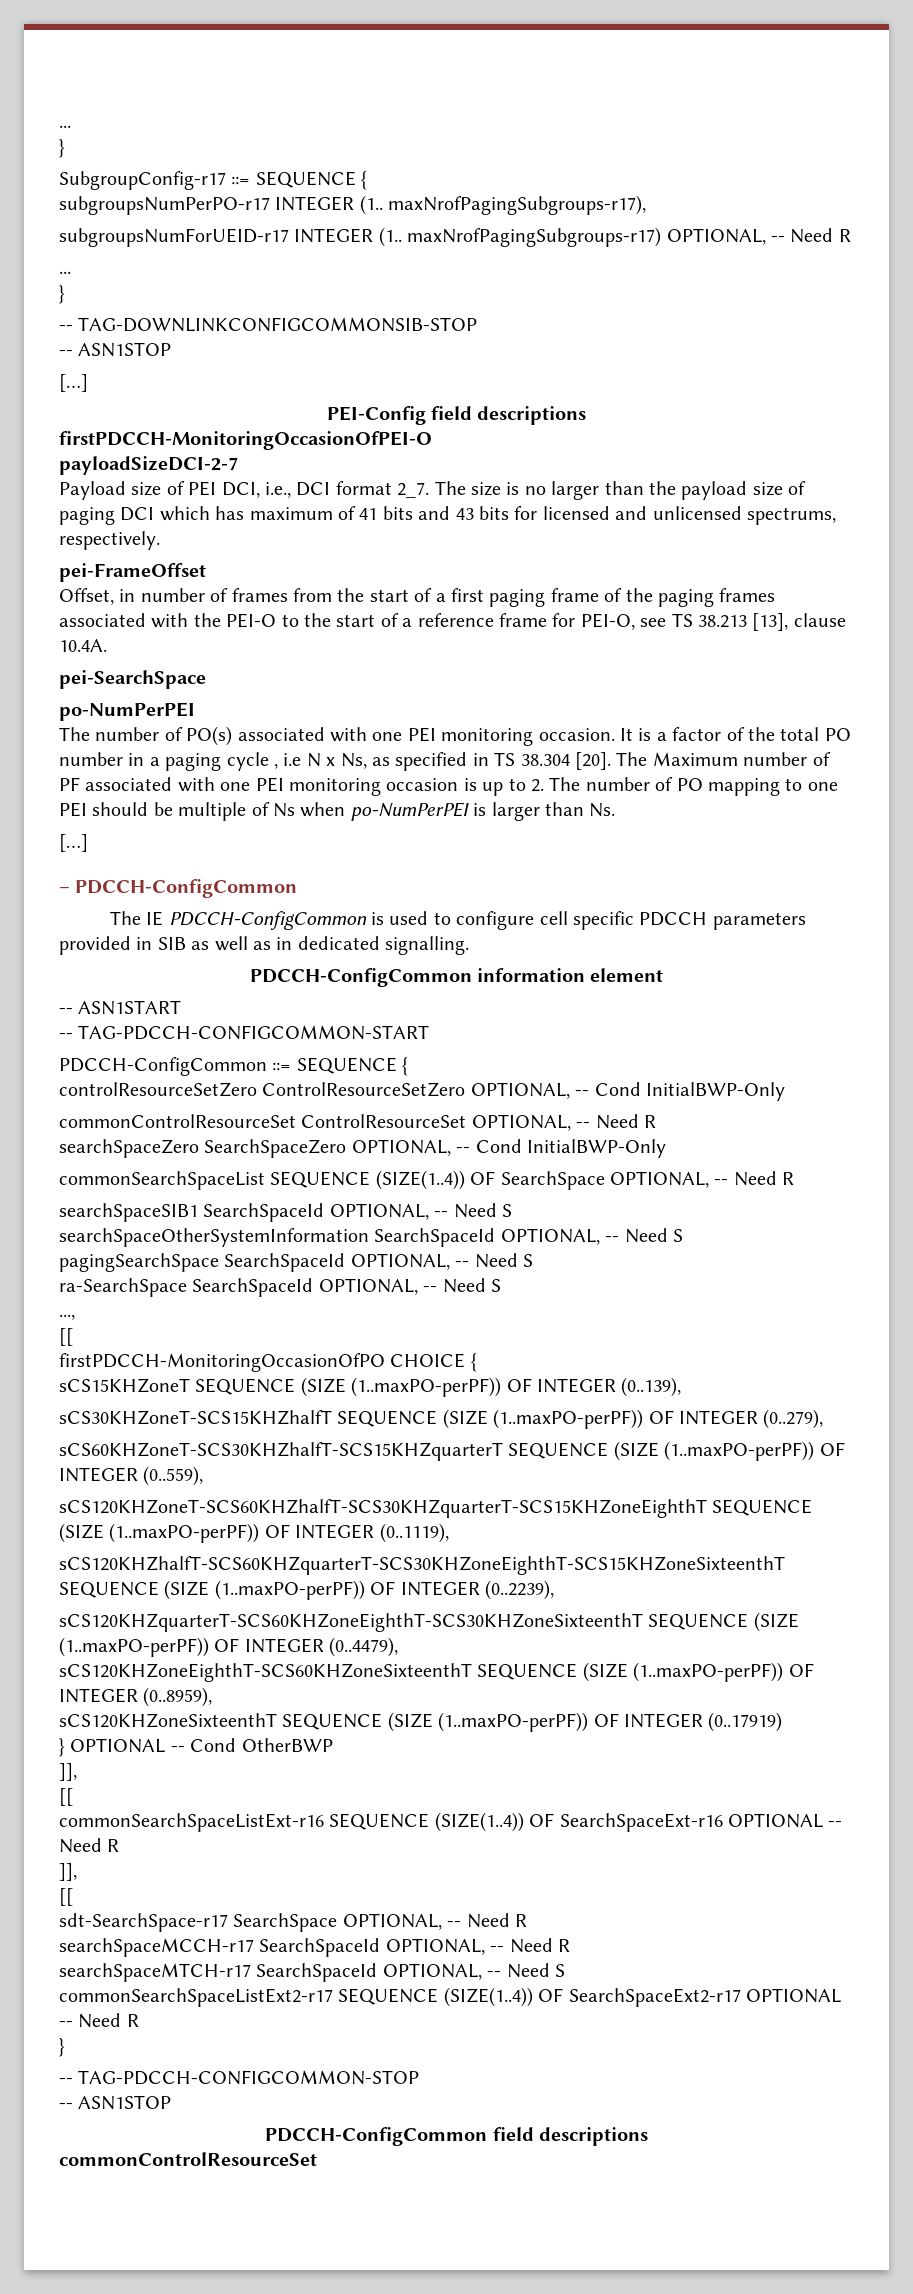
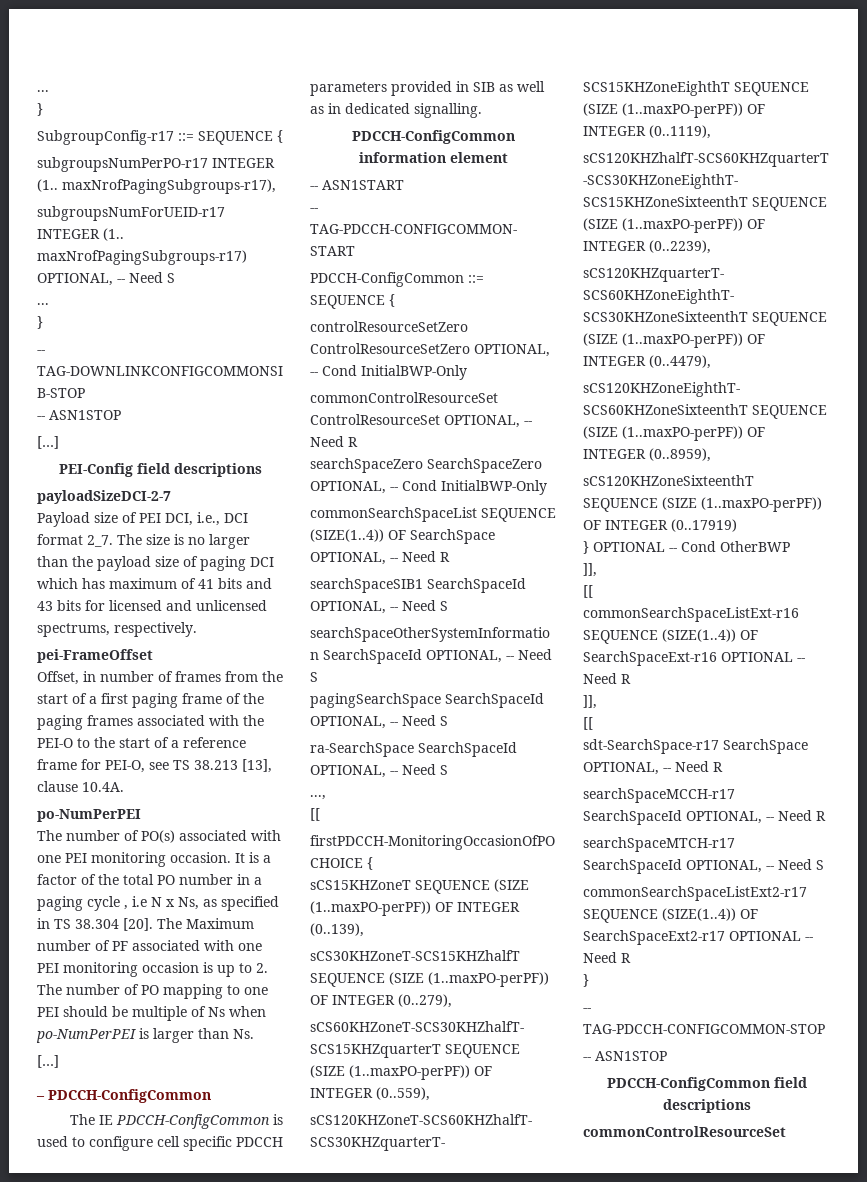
[838,229,851,242] R -> [167,273,175,283] S
[59,431,432,450] // firstPDCCH-MonitoringOccasionOfPEI-O -> (262, 470) none
[59,670,206,689] // pei-SearchSpace -> (124, 787) none

